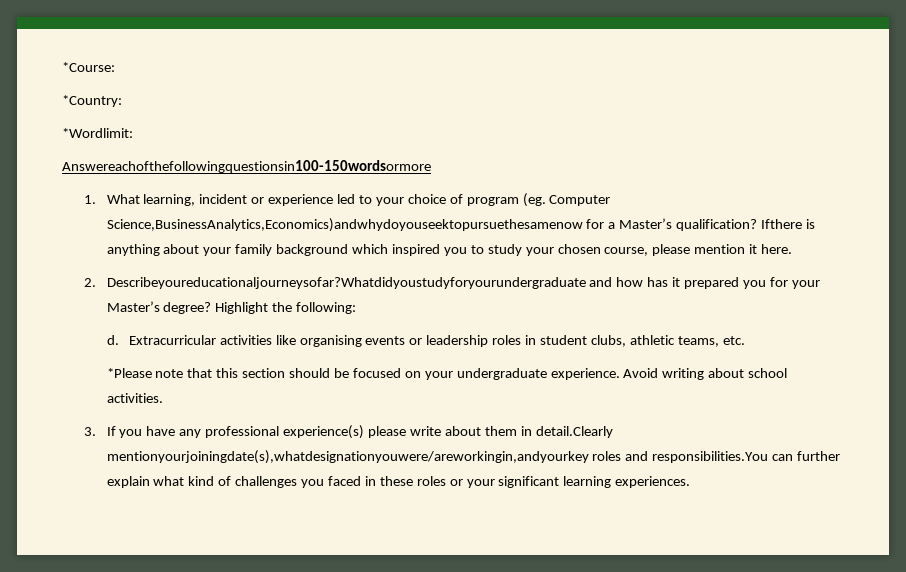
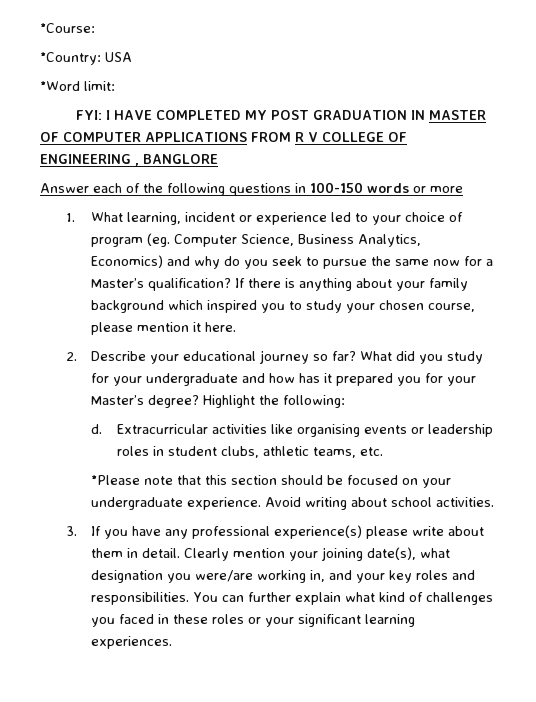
[62,128,133,138] [62,160,431,173] // *Wordlimit: // Answereachofthefollowingquestionsin100-150wordsormore -> [105,52,132,62] [40,81,115,91] [75,110,486,120] [40,132,407,142] [40,154,218,166] [40,182,463,196] USA // *Word limit: // FYI: I HAVE COMPLETED MY POST GRADUATION IN MASTER OF COMPUTER APPLICATIONS FROM R V COLLEGE OF ENGINEERING , BANGLORE // Answer each of the following questions in 100-150 words or more
[106,218,583,232] Science,BusinessAnalytics,Economics)andwhydoyouseektopursuethesamenow -> [241,234,422,247] [91,255,461,269] Science, Business Analytics, Economics) and why do you seek to pursue the same now
[761,219,803,229] Ifthere -> [235,278,282,288] If there
[106,277,586,289] Describeyoureducationaljourneysofar?Whatdidyoustudyforyourundergraduate -> [91,350,484,364] [91,373,239,386] Describe your educational journey so far? What did you study for your undergraduate
[535,426,613,438] [106,450,769,464] detail.Clearly mentionyourjoiningdate(s),whatdesignationyouwere/areworkingin,andyourkey roles and responsibilities.You -> [142,547,451,561] [91,570,476,583] [91,592,219,605] detail. Clearly mention your joining date(s), what designation you were/are working in, and your key roles and responsibilities. You

